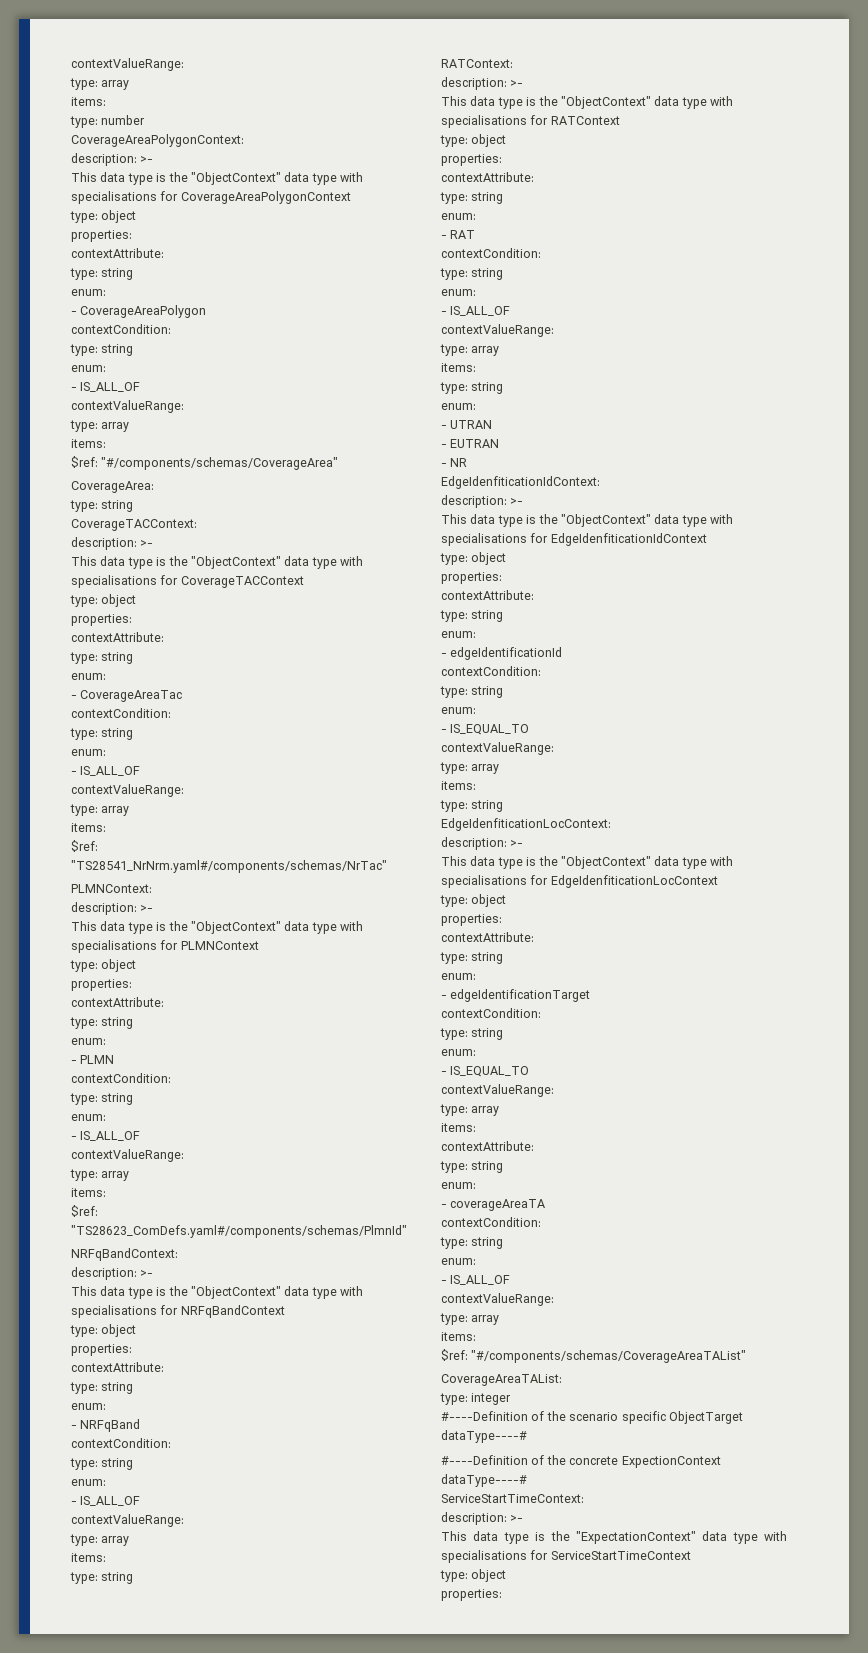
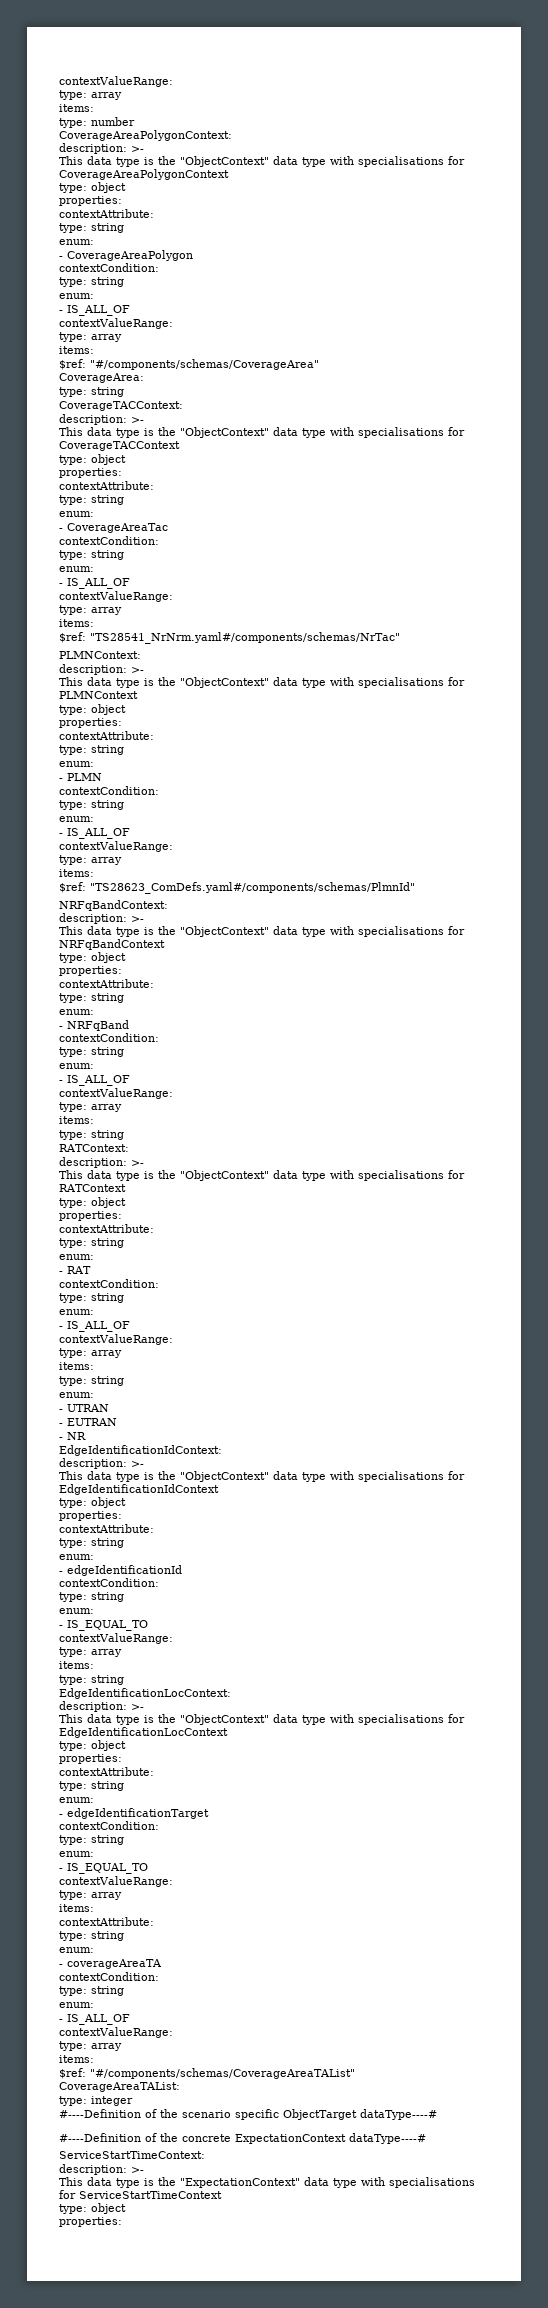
[441,476,600,489] EdgeIdenfiticationIdContext: -> [59,1445,222,1456] EdgeIdentificationIdContext:
[550,533,707,546] EdgeIdenfiticationIdContext -> [59,1484,219,1495] EdgeIdentificationIdContext
[441,818,611,831] EdgeIdenfiticationLocContext: -> [59,1688,231,1699] EdgeIdentificationLocContext:
[550,875,718,888] EdgeIdenfiticationLocContext -> [59,1727,228,1738] EdgeIdentificationLocContext
[621,1456,721,1468] ExpectionContext -> [235,2134,346,2144] ExpectationContext

